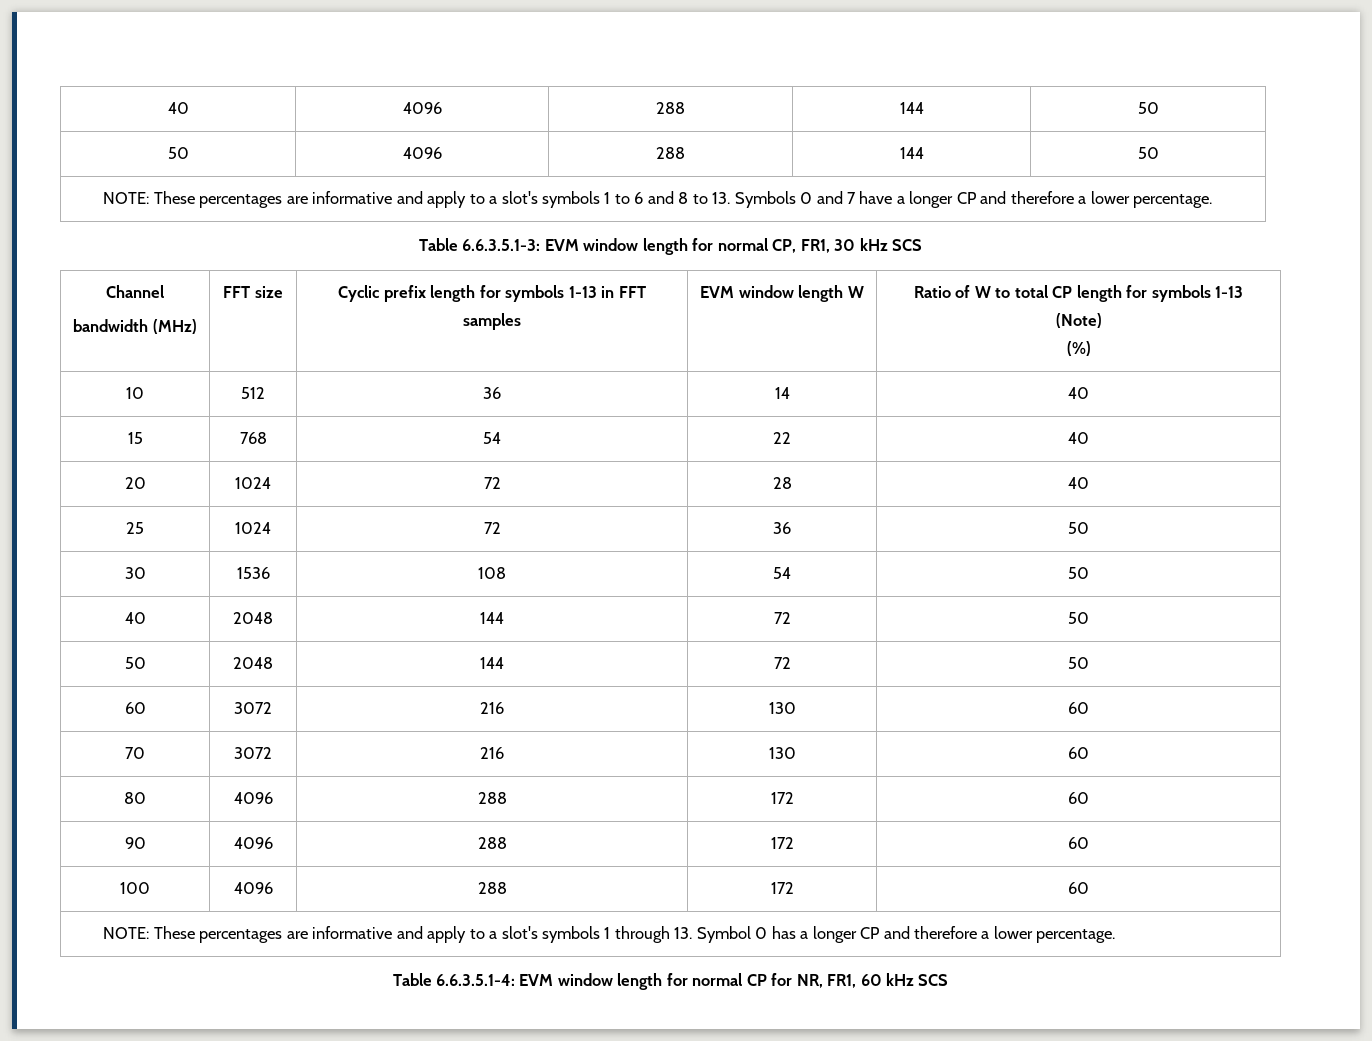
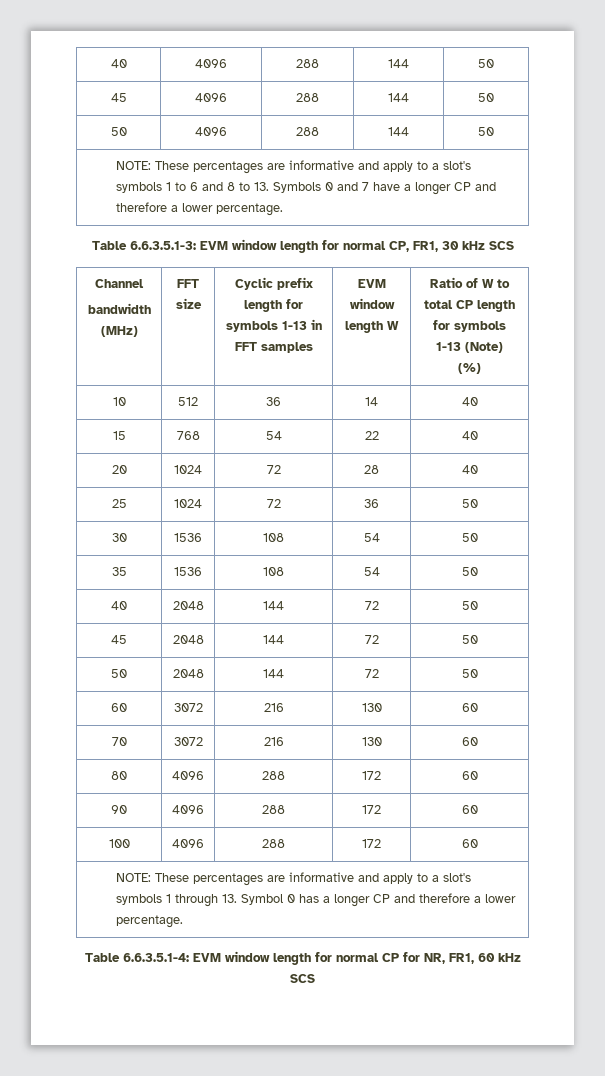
(1159, 108) none -> [110,93,127,102] [195,93,227,102] [296,93,319,102] [388,93,409,102] [478,93,494,102] // 45 | 4096 | 288 | 144 | 50
(1089, 573) none -> [111,567,127,576] [174,567,202,576] [263,567,284,576] [363,567,380,576] [461,567,478,576] // 35 | 1536 | 108 | 54 | 50
(1089, 618) none -> [111,635,127,644] [172,635,204,644] [263,635,284,644] [364,635,379,644] [461,635,478,644] // 45 | 2048 | 144 | 72 | 50

